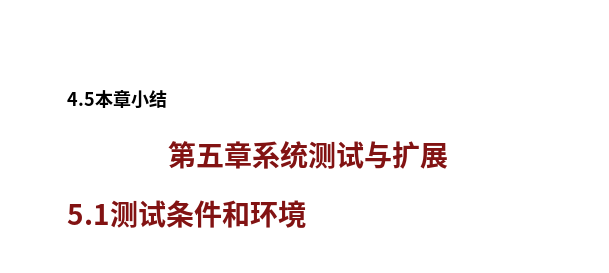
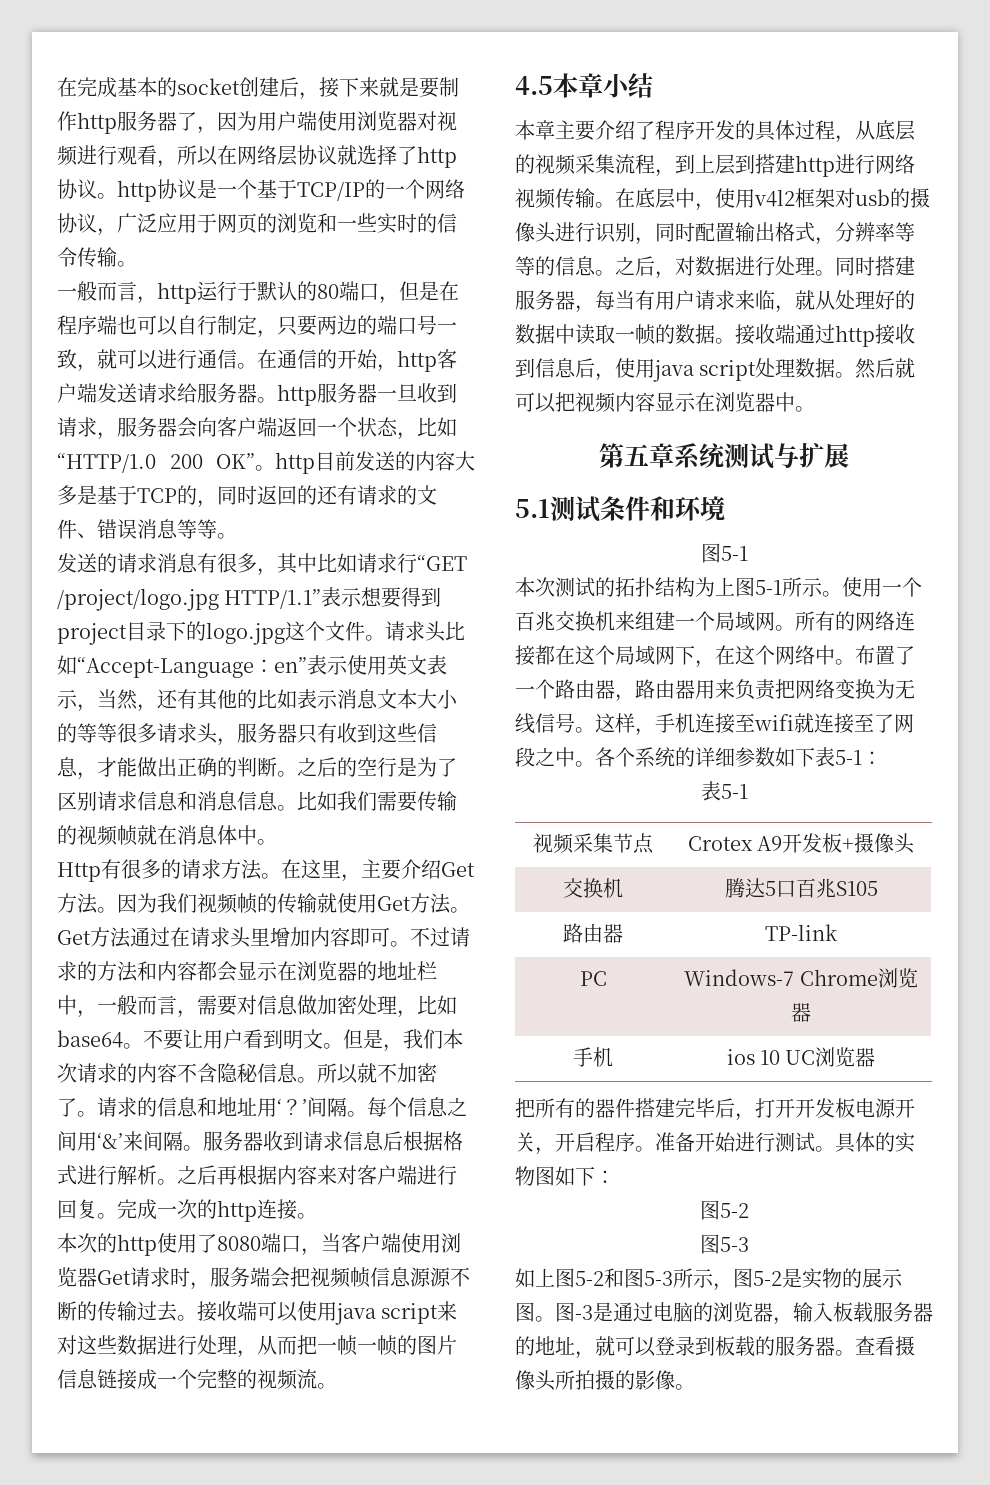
[67,90,167,109] 4.5本章小结 -> [57,77,459,100] [57,111,457,134] [57,145,457,168] [57,179,465,202] [57,213,457,236] [57,247,137,267] [57,281,459,304] [57,315,457,338] [57,349,457,372] [57,383,457,406] [57,417,457,440] [57,451,475,474] [57,485,437,508] [57,519,237,539] [57,553,467,576] [57,587,442,611] [57,621,465,645] [57,655,447,678] [57,689,458,712] [57,723,437,746] [57,757,457,780] [57,791,457,812] [57,825,277,846] [57,859,475,882] [57,893,470,914] [57,927,470,948] [57,961,437,982] [57,995,457,1018] [57,1029,463,1052] [57,1063,437,1084] [57,1097,467,1117] [57,1131,463,1151] [57,1165,457,1185] [57,1199,317,1222] [57,1233,461,1256] [57,1267,470,1290] [57,1301,458,1325] [57,1335,457,1358] [57,1369,337,1390] [515,73,653,98] [515,120,915,143] [515,154,915,177] [515,188,930,211] [515,222,915,245] [515,256,915,279] [515,290,915,313] [515,324,915,347] [515,358,916,382] [515,392,815,413] 在完成基本的socket创建后，接下来就是要制作http服务器了，因为用户端使用浏览器对视频进行观看，所以在网络层协议就选择了http协议。http协议是一个基于TCP/IP的一个网络协议，广泛应用于网页的浏览和一些实时的信令传输。 // 一般而言，http运行于默认的80端口，但是在程序端也可以自行制定，只要两边的端口号一致，就可以进行通信。在通信的开始，http客户端发送请求给服务器。http服务器一旦收到请求，服务器会向客户端返回一个状态，比如“HTTP/1.0 200 OK”。http目前发送的内容大多是基于TCP的，同时返回的还有请求的文件、错误消息等等。 // 发送的请求消息有很多，其中比如请求行“GET /project/logo.jpg HTTP/1.1”表示想要得到project目录下的logo.jpg这个文件。请求头比如“Accept-Language：en”表示使用英文表示，当然，还有其他的比如表示消息文本大小的等等很多请求头，服务器只有收到这些信息，才能做出正确的判断。之后的空行是为了区别请求信息和消息信息。比如我们需要传输的视频帧就在消息体中。 // Http有很多的请求方法。在这里，主要介绍Get方法。因为我们视频帧的传输就使用Get方法。Get方法通过在请求头里增加内容即可。不过请求的方法和内容都会显示在浏览器的地址栏中，一般而言，需要对信息做加密处理，比如base64。不要让用户看到明文。但是，我们本次请求的内容不含隐秘信息。所以就不加密了。请求的信息和地址用‘？’间隔。每个信息之间用‘&’来间隔。服务器收到请求信息后根据格式进行解析。之后再根据内容来对客户端进行回复。完成一次的http连接。 // 本次的http使用了8080端口，当客户端使用浏览器Get请求时，服务端会把视频帧信息源源不断的传输过去。接收端可以使用java script来对这些数据进行处理，从而把一帧一帧的图片信息链接成一个完整的视频流。 // 4.5本章小结 // 本章主要介绍了程序开发的具体过程，从底层的视频采集流程，到上层到搭建http进行网络视频传输。在底层中，使用v4l2框架对usb的摄像头进行识别，同时配置输出格式，分辨率等等的信息。之后，对数据进行处理。同时搭建服务器，每当有用户请求来临，就从处理好的数据中读取一帧的数据。接收端通过http接收到信息后，使用java script处理数据。然后就可以把视频内容显示在浏览器中。
(306, 214) none -> [700,543,748,563] [515,577,922,597] [515,611,915,631] [515,645,915,668] [515,679,915,702] [515,713,914,736] [515,747,882,767] [700,781,748,801] [533,833,654,854] [687,833,916,854] [563,878,623,898] [724,878,878,898] [563,923,623,943] [765,924,838,941] [579,971,607,986] [684,968,918,988] [791,1003,811,1022] [573,1047,613,1067] [726,1047,876,1067] [515,1098,915,1121] [515,1132,915,1155] [515,1166,615,1186] [699,1200,749,1220] [699,1234,749,1254] [515,1268,903,1291] [515,1302,933,1325] [515,1336,915,1359] [515,1370,695,1391] // 图5-1 // 本次测试的拓扑结构为上图5-1所示。使用一个百兆交换机来组建一个局域网。所有的网络连接都在这个局域网下，在这个网络中。布置了一个路由器，路由器用来负责把网络变换为无线信号。这样，手机连接至wifi就连接至了网段之中。各个系统的详细参数如下表5-1： // 表5-1 // 视频采集节点 | Crotex A9开发板+摄像头 // 交换机 | 腾达5口百兆S105 // 路由器 | TP-link // PC | Windows-7 Chrome浏览器 // 手机 | ios 10 UC浏览器 // 把所有的器件搭建完毕后，打开开发板电源开关，开启程序。准备开始进行测试。具体的实物图如下： // 图5-2 // 图5-3 // 如上图5-2和图5-3所示，图5-2是实物的展示图。图-3是通过电脑的浏览器，输入板载服务器的地址，就可以登录到板载的服务器。查看摄像头所拍摄的影像。

